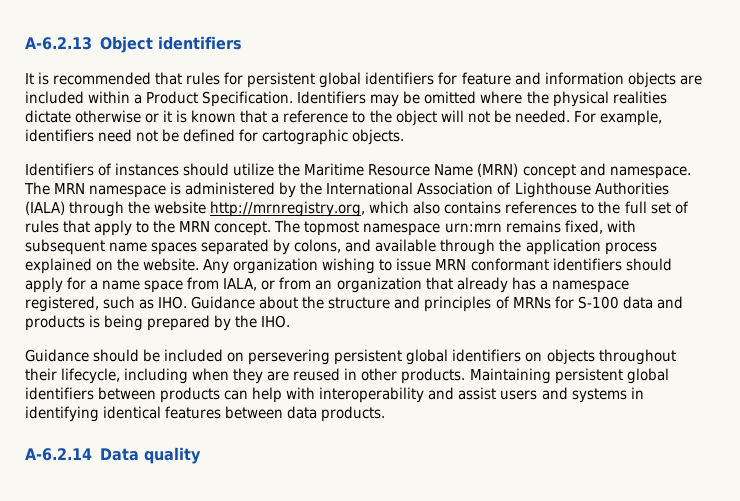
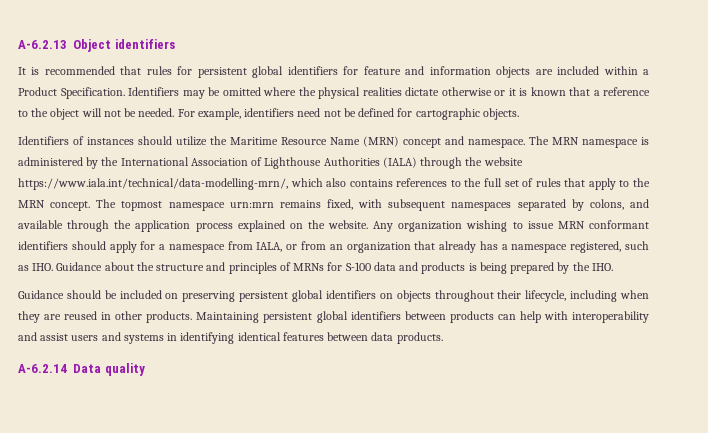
[210,201,366,217] http://mrnregistry.org, -> [18,178,288,190] https://www.iala.int/technical/data-modelling-mrn/,
[109,242,198,255] name spaces -> [451,202,512,211] namespaces
[102,280,184,293] name space -> [168,244,225,253] namespace
[248,349,331,365] persevering -> [182,291,236,302] preserving

